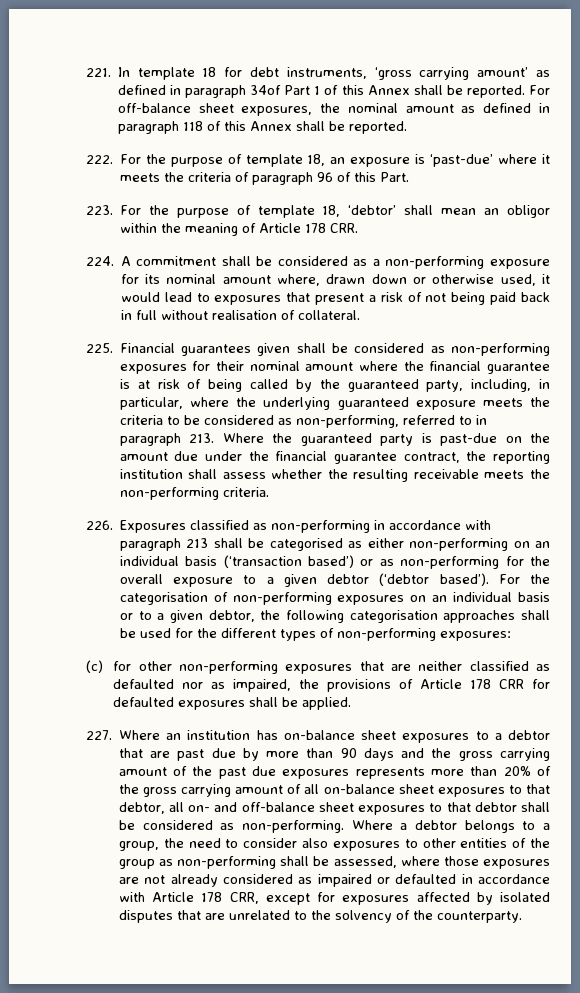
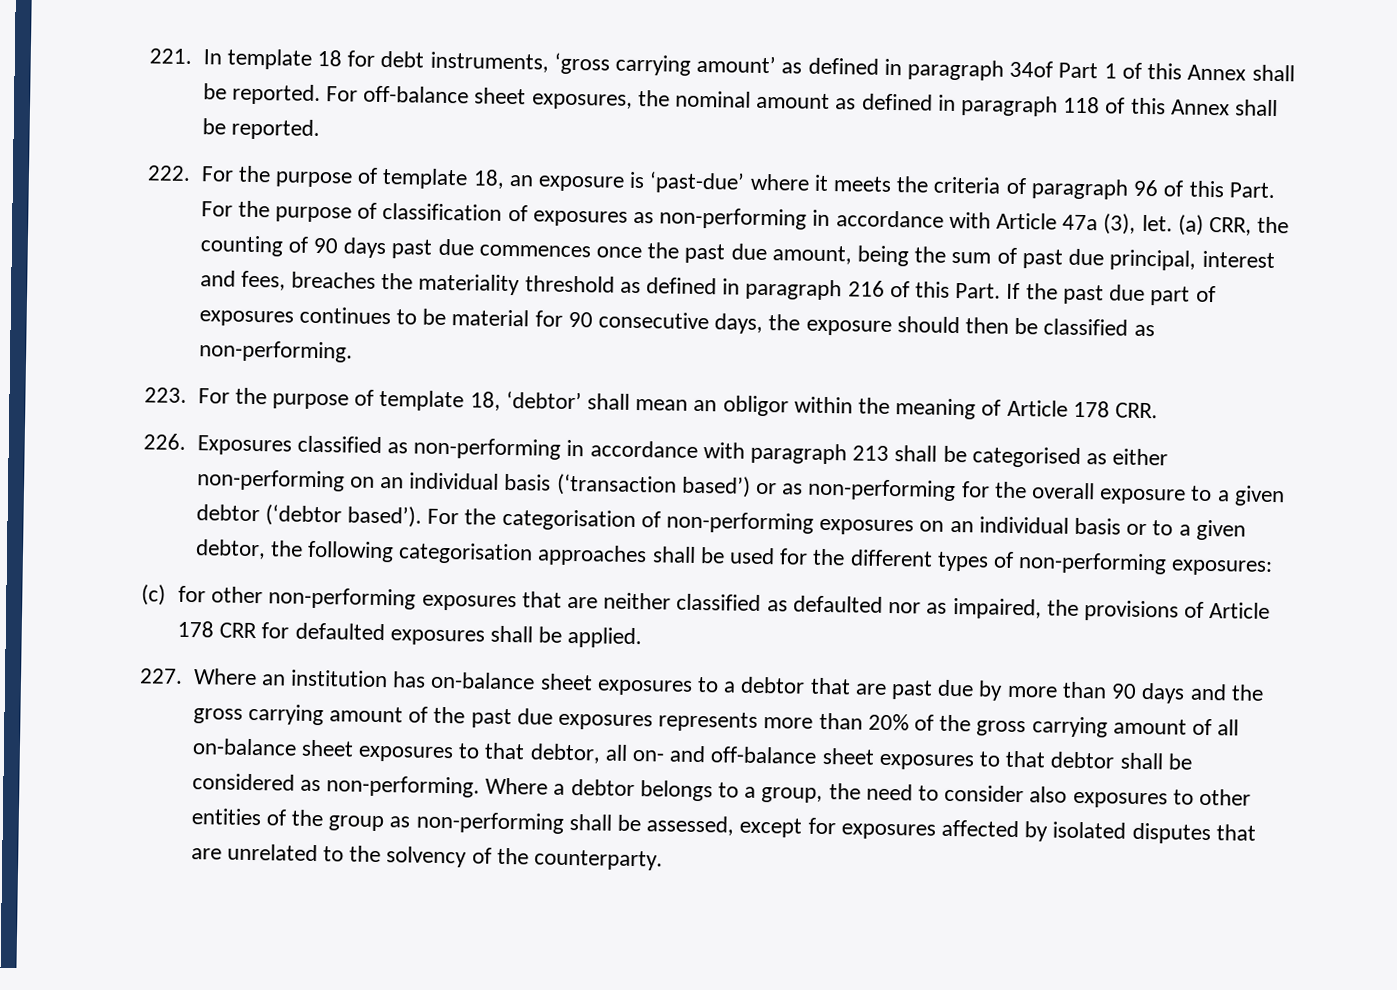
(409, 177) none -> [200,200,1290,236] [199,235,1275,271] [199,270,1216,306] [198,306,1155,337] [198,340,353,363] For the purpose of classification of exposures as non-performing in accordance with Article 47a (3), let. (a) CRR, the counting of 90 days past due commences once the past due amount, being the sum of past due principal, interest and fees, breaches the materiality threshold as defined in paragraph 216 of this Part. If the past due part of exposures continues to be material for 90 consecutive days, the exposure should then be classified as non-performing.
[85,256,550,269] [120,274,550,286] [120,292,551,305] [120,310,360,320] [85,343,550,356] [119,361,550,374] [119,379,550,392] [119,397,550,410] [119,415,487,428] [119,433,550,446] [119,451,550,464] [119,469,550,482] [119,487,269,500] // 224. A commitment shall be considered as a non-performing exposure for its nominal amount where, drawn down or otherwise used, it would lead to exposures that present a risk of not being paid back in full without realisation of collateral. // 225. Financial guarantees given shall be considered as non-performing exposures for their nominal amount where the financial guarantee is at risk of being called by the guaranteed party, including, in particular, where the underlying guaranteed exposure meets the criteria to be considered as non-performing, referred to in paragraph 213. Where the guaranteed party is past-due on the amount due under the financial guarantee contract, the reporting institution shall assess whether the resulting receivable meets the non-performing criteria. -> (1159, 410) none
[400,856,550,869] [118,874,550,887] [118,892,259,904] where those exposures are not already considered as impaired or defaulted in accordance with Article 178 CRR, -> (735, 825) none

